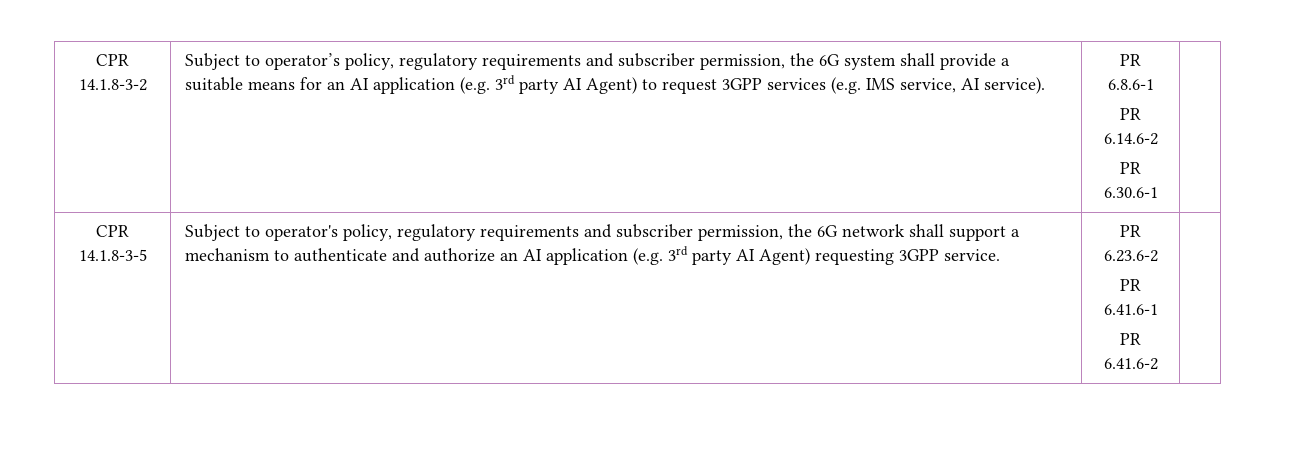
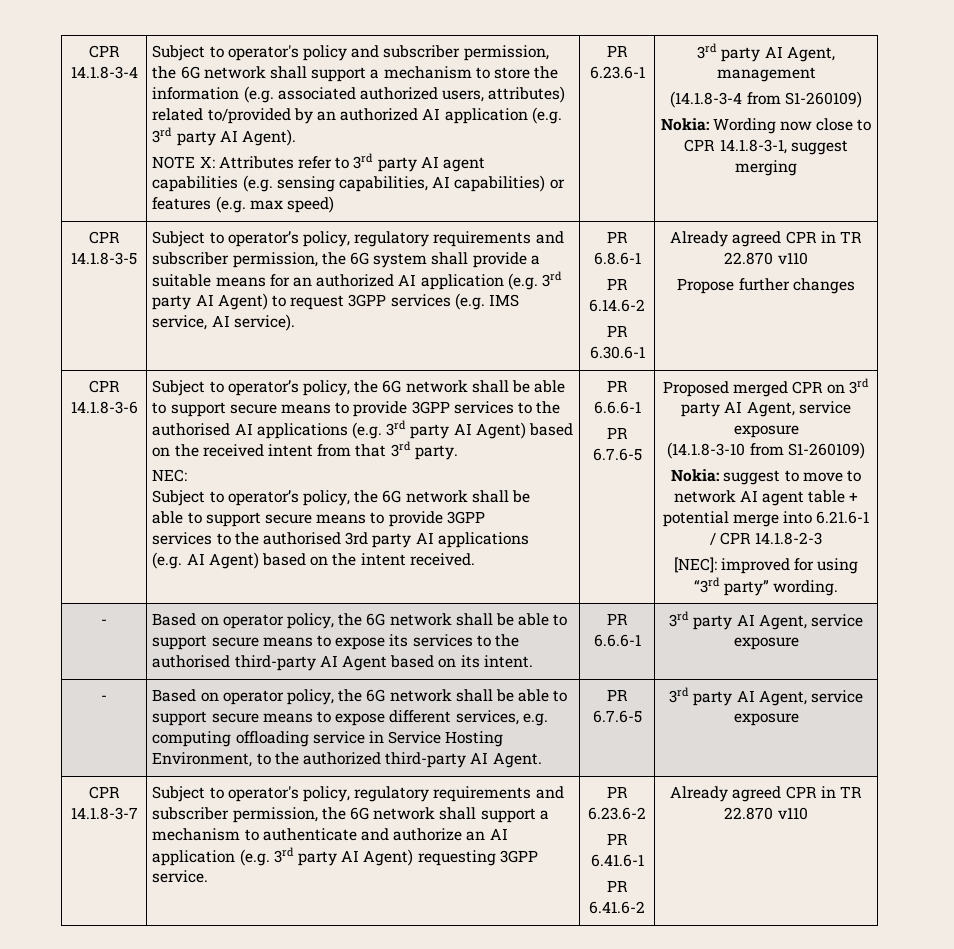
[96,54,129,66] [78,79,147,91] CPR 14.1.8-3-2 -> [88,45,120,58] [70,66,138,79] [152,45,549,61] [152,66,559,82] [152,86,566,103] [152,107,562,124] [152,127,296,146] [152,153,485,172] [152,175,565,192] [152,196,334,213] [606,45,628,57] [589,66,645,79] [697,43,835,62] [716,67,816,82] [670,91,862,108] [660,118,872,134] [684,139,848,155] [735,160,797,176] [88,231,120,244] [71,252,137,265] CPR 14.1.8-3-4 | Subject to operator's policy and subscriber permission, the 6G network shall support a mechanism to store the information (e.g. associated authorized users, attributes) related to/provided by an authorized AI application (e.g. 3rd party AI Agent). // NOTE X: Attributes refer to 3rd party AI agent capabilities (e.g. sensing capabilities, AI capabilities) or features (e.g. max speed) | PR 6.23.6-1 | 3rd party AI Agent, management // (14.1.8-3-4 from S1-260109) // Nokia: Wording now close to CPR 14.1.8-3-1, suggest merging // CPR 14.1.8-3-5
(346, 85) none -> [316,274,395,287] authorized
[96,225,129,237] [78,249,147,261] // CPR 14.1.8-3-5 -> [670,231,862,247] [724,252,808,265] [677,278,855,294] [88,380,120,393] [70,401,138,414] [152,380,566,396] [152,401,561,417] [152,420,573,439] [152,441,458,460] [152,469,188,482] [152,490,530,506] [152,511,485,527] [152,532,529,548] [152,552,475,569] [606,380,628,392] [593,401,641,414] [606,427,628,439] [592,448,642,461] [662,378,870,397] [681,401,851,417] [733,425,799,438] [667,442,865,459] [671,469,861,485] [673,490,859,506] [662,511,870,527] [709,532,823,545] [673,557,859,574] [693,577,839,596] [101,619,107,625] [152,613,568,629] [152,634,519,650] [152,655,533,671] [606,613,628,625] [593,634,641,647] [669,611,863,630] [733,637,799,650] [101,695,107,701] [152,689,568,705] [152,710,548,726] [152,731,504,747] [152,752,542,768] [606,689,628,701] [592,710,642,723] [669,687,863,706] [733,713,799,726] [88,786,120,799] [70,807,138,820] Already agreed CPR in TR 22.870 v110 // Propose further changes // CPR 14.1.8-3-6 | Subject to operator’s policy, the 6G network shall be able to support secure means to provide 3GPP services to the authorised AI applications (e.g. 3rd party AI Agent) based on the received intent from that 3rd party. // NEC: // Subject to operator’s policy, the 6G network shall be // able to support secure means to provide 3GPP // services to the authorised 3rd party AI applications // (e.g. AI Agent) based on the intent received. | PR 6.6.6-1 // PR 6.7.6-5 | Proposed merged CPR on 3rd party AI Agent, service exposure // (14.1.8-3-10 from S1-260109) // Nokia: suggest to move to network AI agent table + potential merge into 6.21.6-1 / CPR 14.1.8-2-3 // [NEC]: improved for using “3rd party” wording. // - | Based on operator policy, the 6G network shall be able to support secure means to expose its services to the authorised third-party AI Agent based on its intent. | PR 6.6.6-1 | 3rd party AI Agent, service exposure // - | Based on operator policy, the 6G network shall be able to support secure means to expose different services, e.g. computing offloading service in Service Hosting Environment, to the authorized third-party AI Agent. | PR 6.7.6-5 | 3rd party AI Agent, service exposure // CPR 14.1.8-3-7
(1158, 364) none -> [670,786,862,802] [724,807,808,820] Already agreed CPR in TR 22.870 v110

